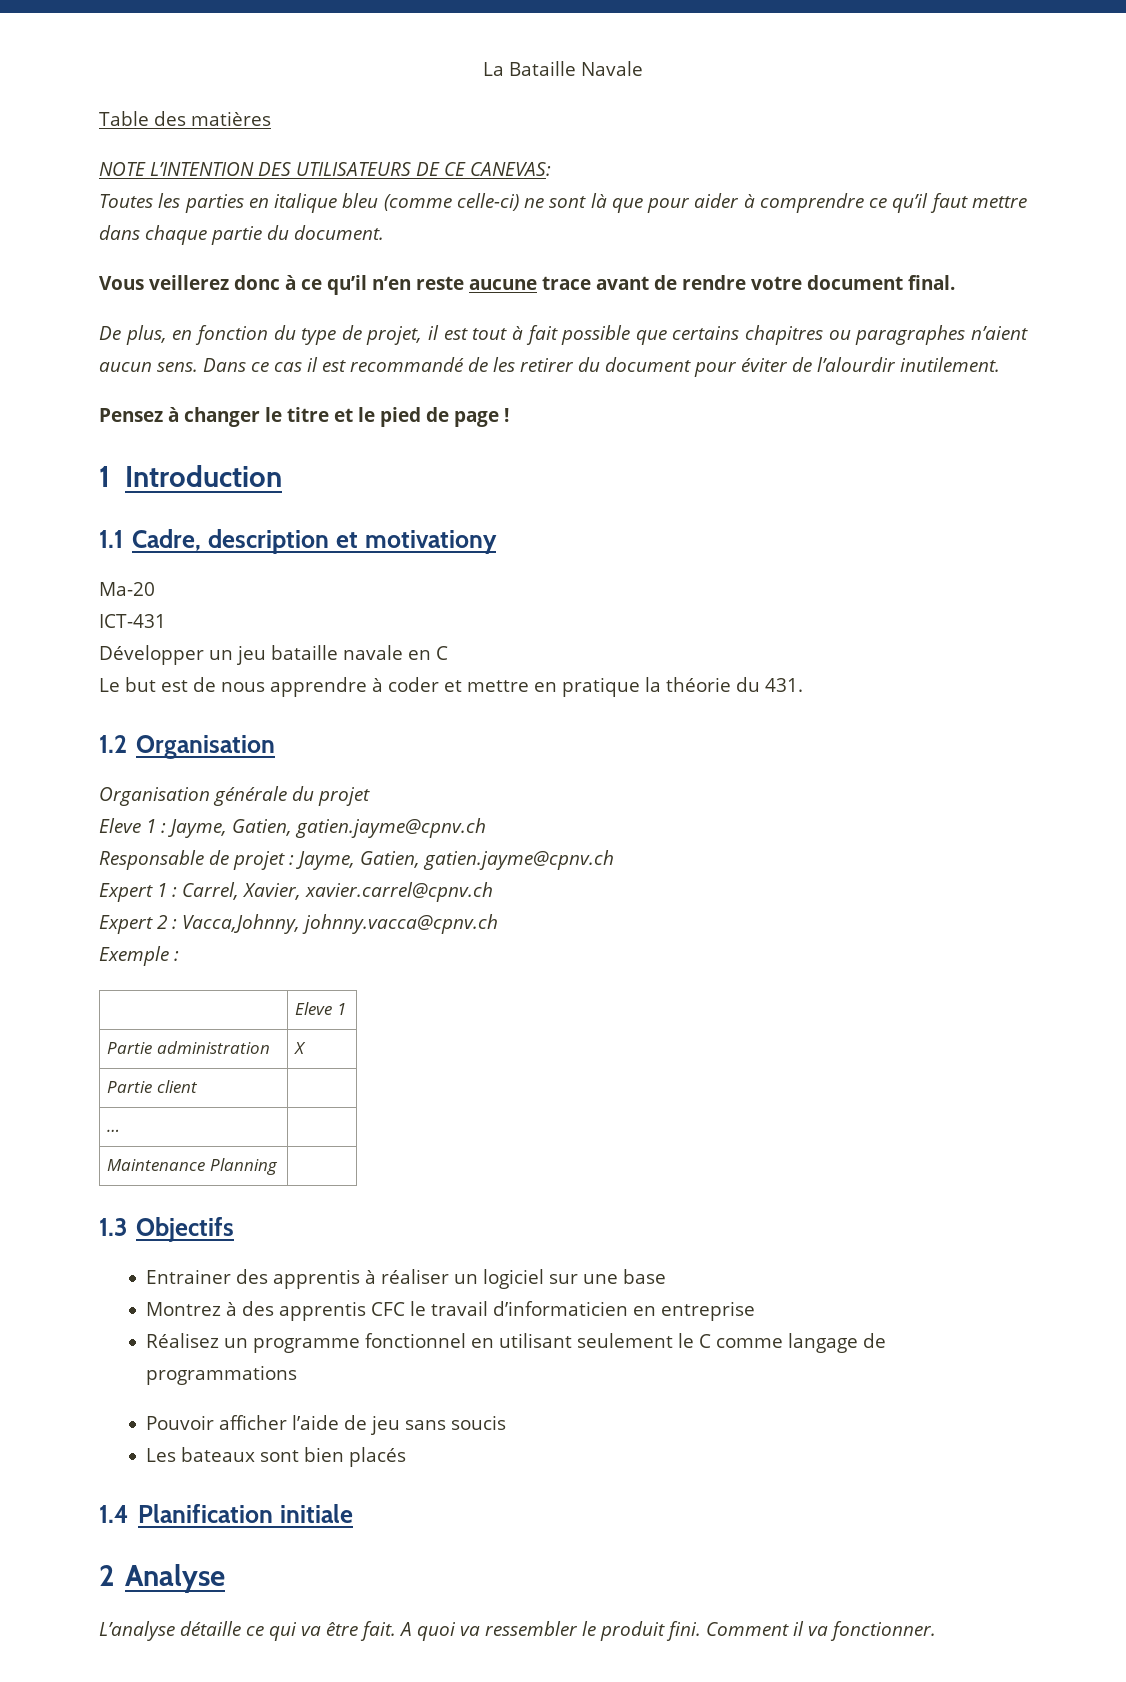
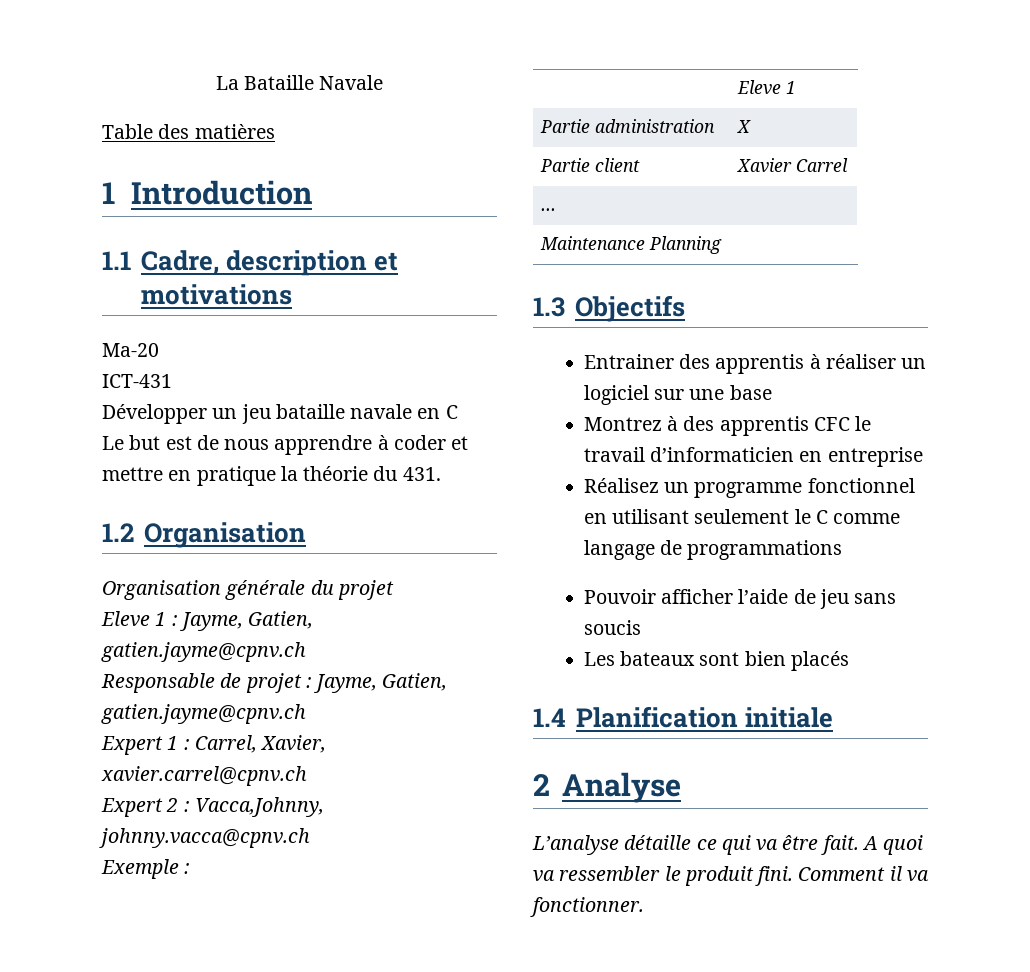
[99,162,551,176] [99,193,1028,213] [99,225,384,245] [99,275,955,295] [99,325,1029,345] [99,357,1000,377] [99,407,509,427] // NOTE L’INTENTION DES UTILISATEURS DE CE CANEVAS: // Toutes les parties en italique bleu (comme celle-ci) ne sont là que pour aider à comprendre ce qu’il faut mettre dans chaque partie du document. // Vous veillerez donc à ce qu’il n’en reste aucune trace avant de rendre votre document final. // De plus, en fonction du type de projet, il est tout à fait possible que certains chapitres ou paragraphes n’aient aucun sens. Dans ce cas il est recommandé de les retirer du document pour éviter de l’alourdir inutilement. // Pensez à changer le titre et le pied de page ! -> (275, 131) none
[364,530,497,554] motivationy -> [140,284,292,305] motivations
(198, 1086) none -> [736,158,848,172] Xavier Carrel

